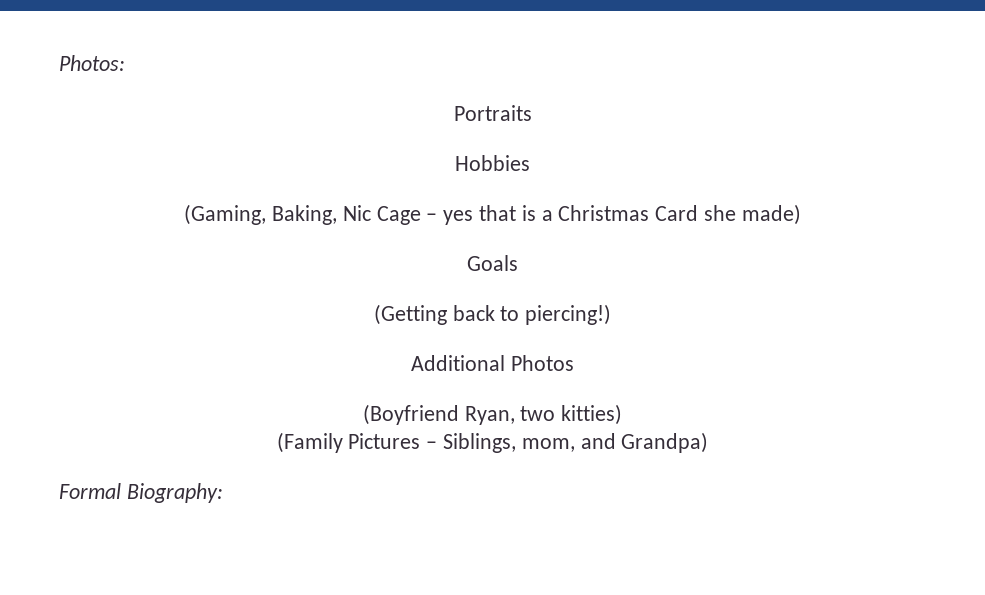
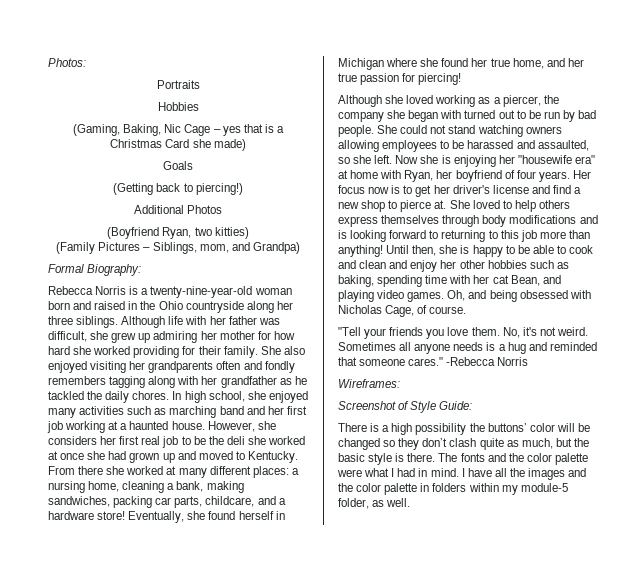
(223, 493) none -> [48,286,292,298] [48,301,293,313] [48,316,280,328] [48,331,295,343] [48,346,305,358] [48,361,295,373] [48,376,307,388] [48,391,308,403] [48,406,307,418] [47,421,276,433] [48,436,306,448] [48,451,298,463] [48,466,299,478] [48,481,244,493] [48,496,286,508] [48,511,285,523] [338,58,584,70] [338,73,462,85] [338,95,559,107] [338,110,597,122] [338,125,562,137] [338,140,589,152] [338,155,595,167] [338,170,591,182] [338,185,582,197] [338,200,570,212] [338,215,598,227] [338,230,590,242] [338,245,594,257] [338,260,569,272] [338,275,561,287] [338,290,591,302] [338,305,467,317] [338,327,588,339] [338,342,597,354] [338,357,529,366] [338,379,400,388] [338,401,473,413] [338,423,590,435] [338,438,589,450] [338,453,588,465] [337,468,587,480] [338,483,568,495] [338,498,411,509] // Rebecca Norris is a twenty-nine-year-old woman born and raised in the Ohio countryside along her three siblings. Although life with her father was difficult, she grew up admiring her mother for how hard she worked providing for their family. She also enjoyed visiting her grandparents often and fondly remembers tagging along with her grandfather as he tackled the daily chores. In high school, she enjoyed many activities such as marching band and her first job working at a haunted house. However, she considers her first real job to be the deli she worked at once she had grown up and moved to Kentucky. From there she worked at many different places: a nursing home, cleaning a bank, making sandwiches, packing car parts, childcare, and a hardware store! Eventually, she found herself in Michigan where she found her true home, and her true passion for piercing! // Although she loved working as a piercer, the company she began with turned out to be run by bad people. She could not stand watching owners allowing employees to be harassed and assaulted, so she left. Now she is enjoying her "housewife era" at home with Ryan, her boyfriend of four years. Her focus now is to get her driver's license and find a new shop to pierce at. She loved to help others express themselves through body modifications and is looking forward to returning to this job more than anything! Until then, she is happy to be able to cook and clean and enjoy her other hobbies such as baking, spending time with her cat Bean, and playing video games. Oh, and being obsessed with Nicholas Cage, of course. // "Tell your friends you love them. No, it's not weird. Sometimes all anyone needs is a hug and reminded that someone cares." -Rebecca Norris // Wireframes: // Screenshot of Style Guide: // There is a high possibility the buttons’ color will be changed so they don’t clash quite as much, but the basic style is there. The fonts and the color palette were what I had in mind. I have all the images and the color palette in folders within my module-5 folder, as well.

